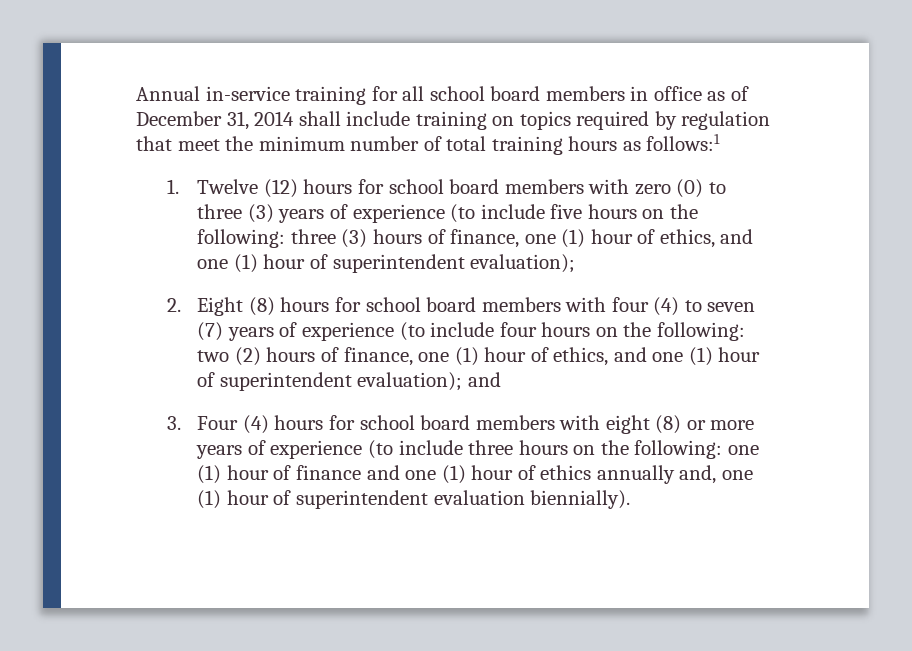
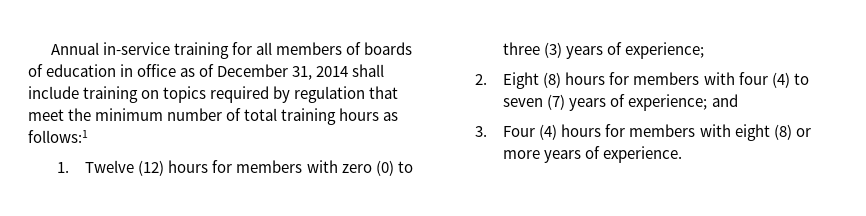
[429,86,625,101] school board members -> [275,42,412,55] [28,64,117,77] members of boards of education
[388,179,500,194] school board -> (233, 166) none
[352,204,698,223] [197,229,754,248] [197,254,576,273] experience (to include five hours on the following: three (3) hours of finance, one (1) hour of ethics, and one (1) hour of superintendent evaluation); -> [625,42,705,59] experience;
[365,297,477,312] school board -> (630, 78) none
[302,322,745,341] [197,347,761,366] [197,372,463,391] experience (to include four hours on the following: two (2) hours of finance, one (1) hour of ethics, and one (1) hour of superintendent evaluation); -> [628,94,708,111] experience;
[359,415,471,430] school board -> (626, 130) none
[270,440,759,459] [197,465,753,484] [197,490,631,509] experience (to include three hours on the following: one (1) hour of finance and one (1) hour of ethics annually and, one (1) hour of superintendent evaluation biennially). -> [603,146,683,163] experience.

